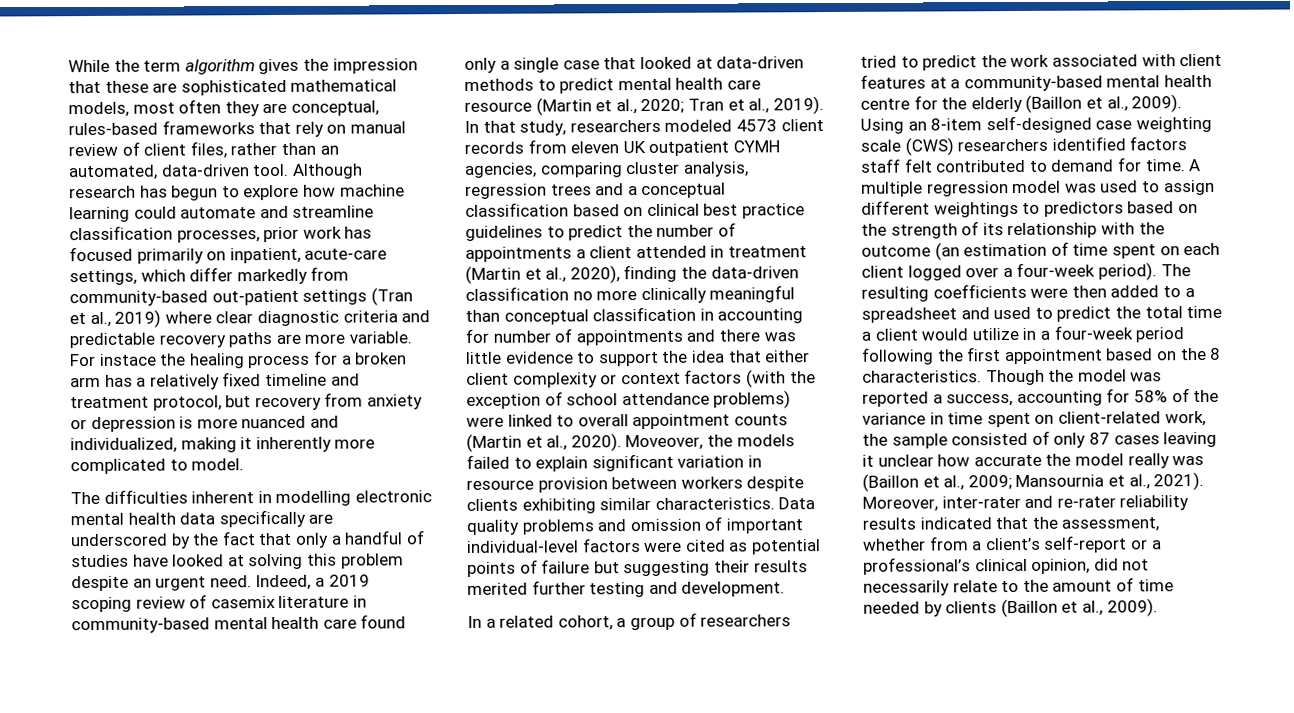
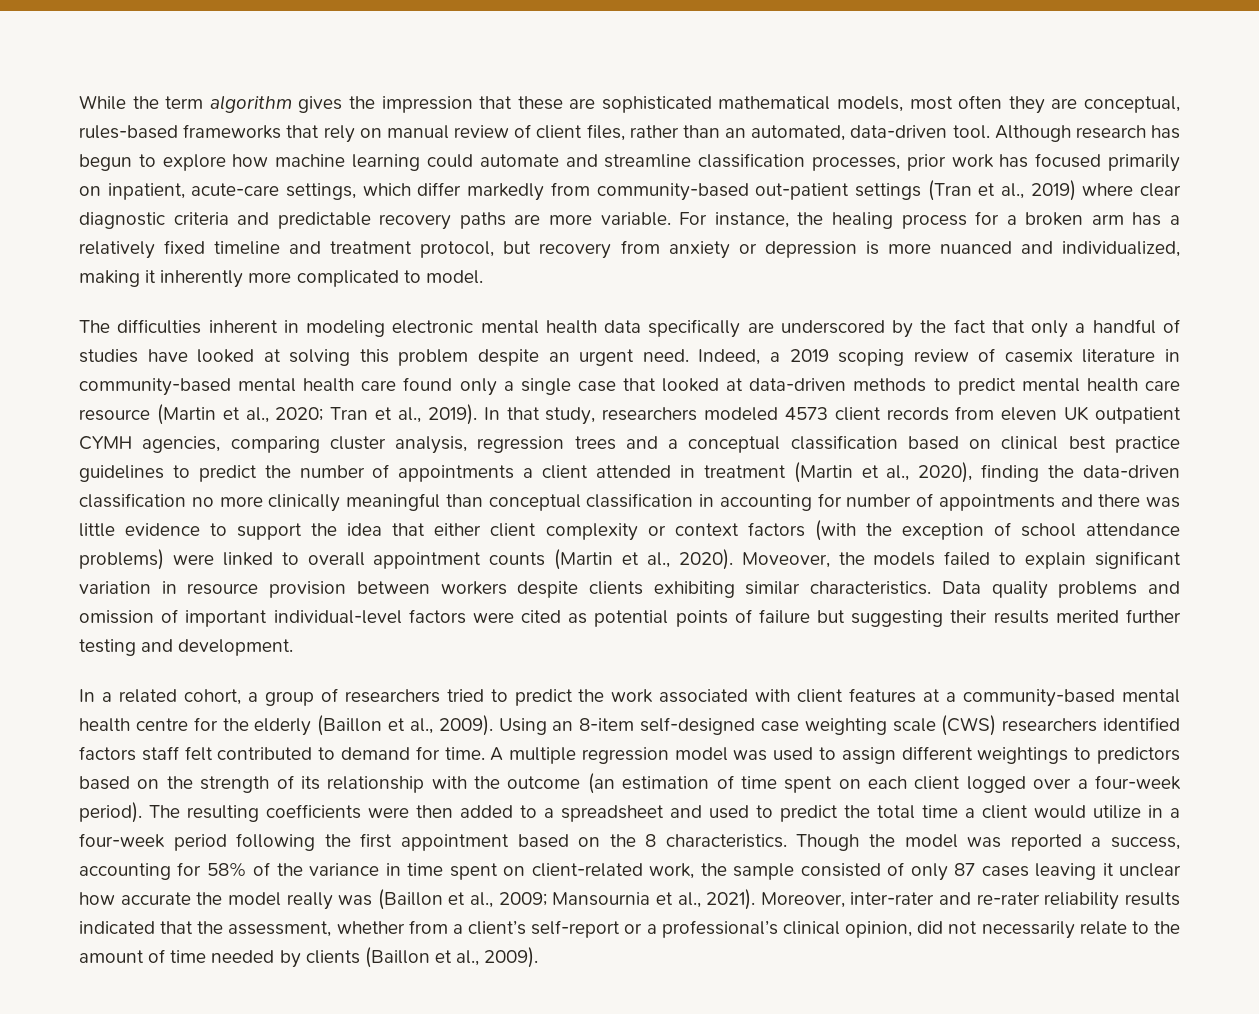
[98,353,157,366] instace -> [714,212,789,228] instance,
[275,490,352,507] modelling -> [306,320,386,337] modeling

